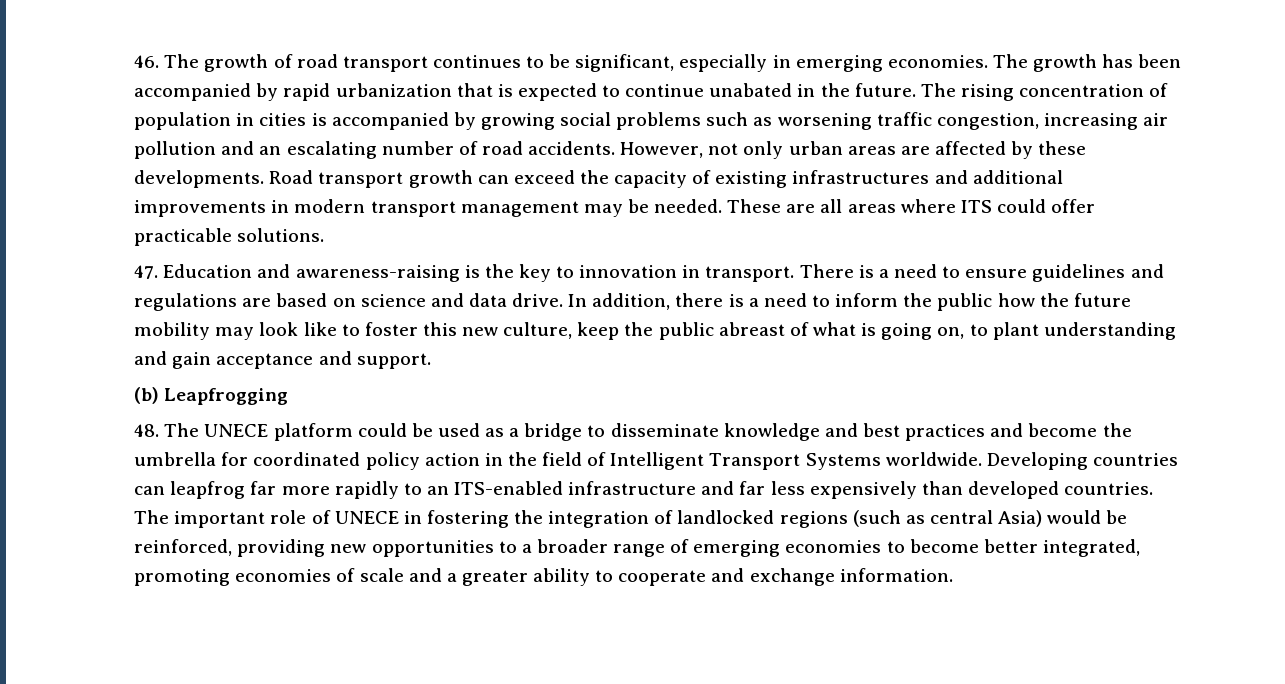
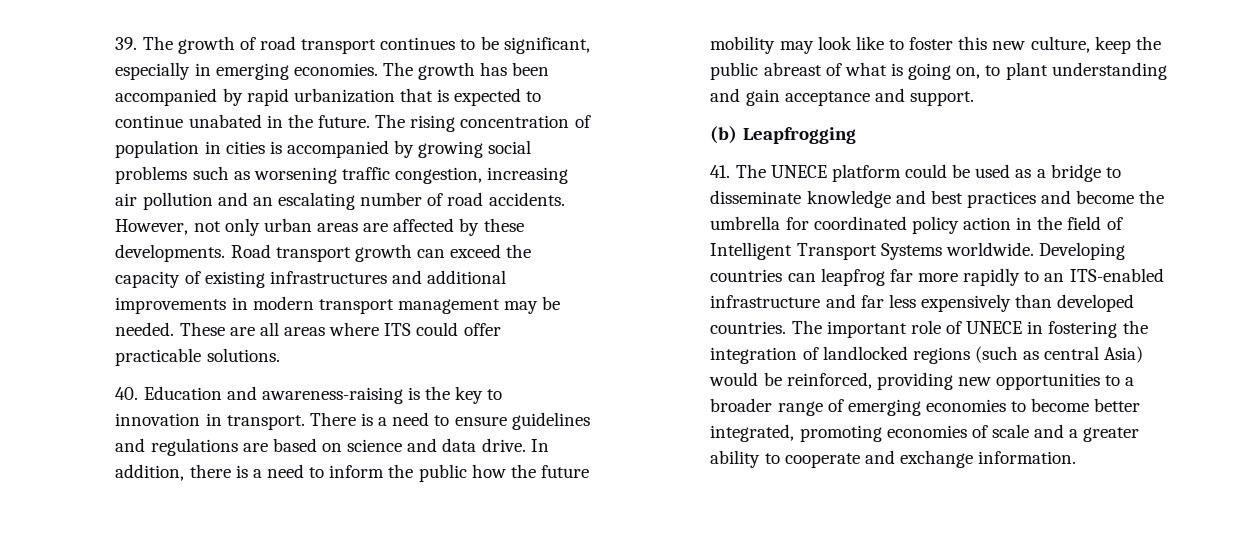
[134,55,160,68] 46. -> [115,37,138,50] 39.
[134,265,159,279] 47. -> [115,387,139,400] 40.
[134,424,160,437] 48. -> [710,165,731,178] 41.

